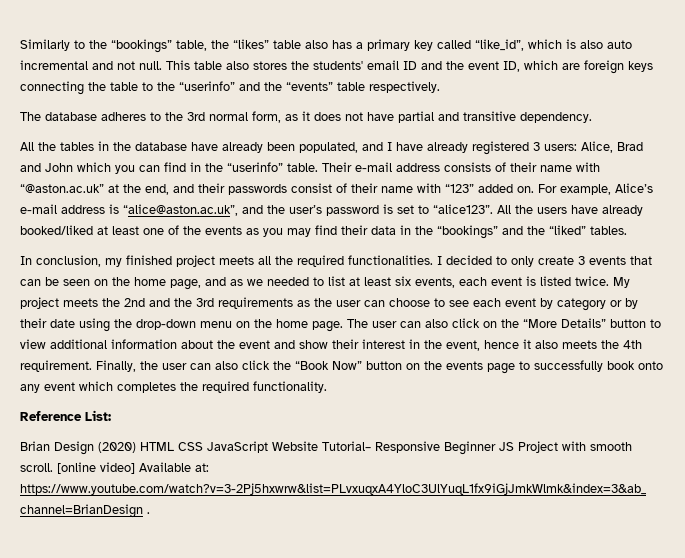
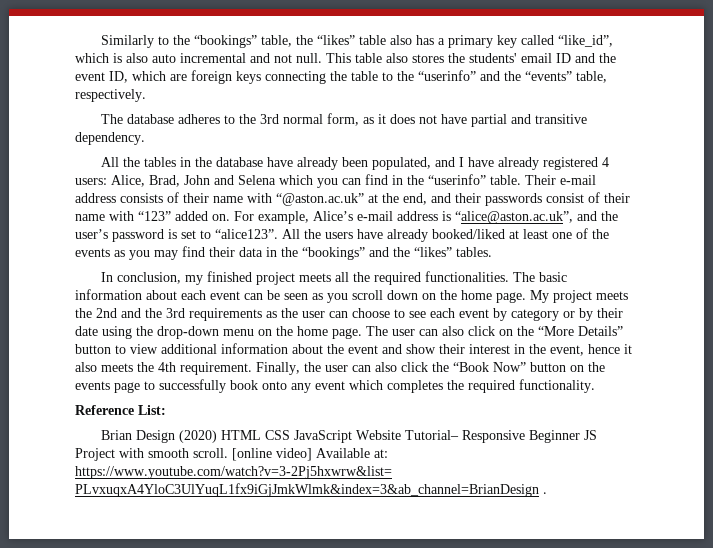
[337,82,365,91] table -> [576,71,607,83] table,
[533,142,540,151] 3 -> [602,157,610,167] 4
[617,142,643,151] [20,163,73,172] Brad and John -> [149,175,276,187] Brad, John and Selena
[549,225,586,235] “liked” -> [414,247,452,257] “likes”
[437,255,652,267] [20,276,609,290] I decided to only create 3 events that can be seen on the home page, and as we needed to list at least six events, each event is listed twice. -> [513,272,568,282] [75,289,526,303] The basic information about each event can be seen as you scroll down on the home page.

